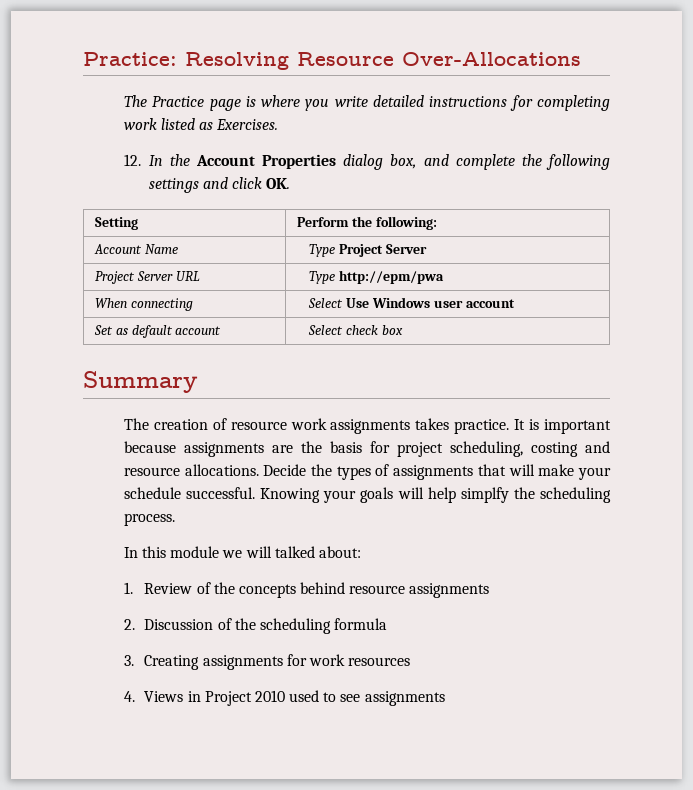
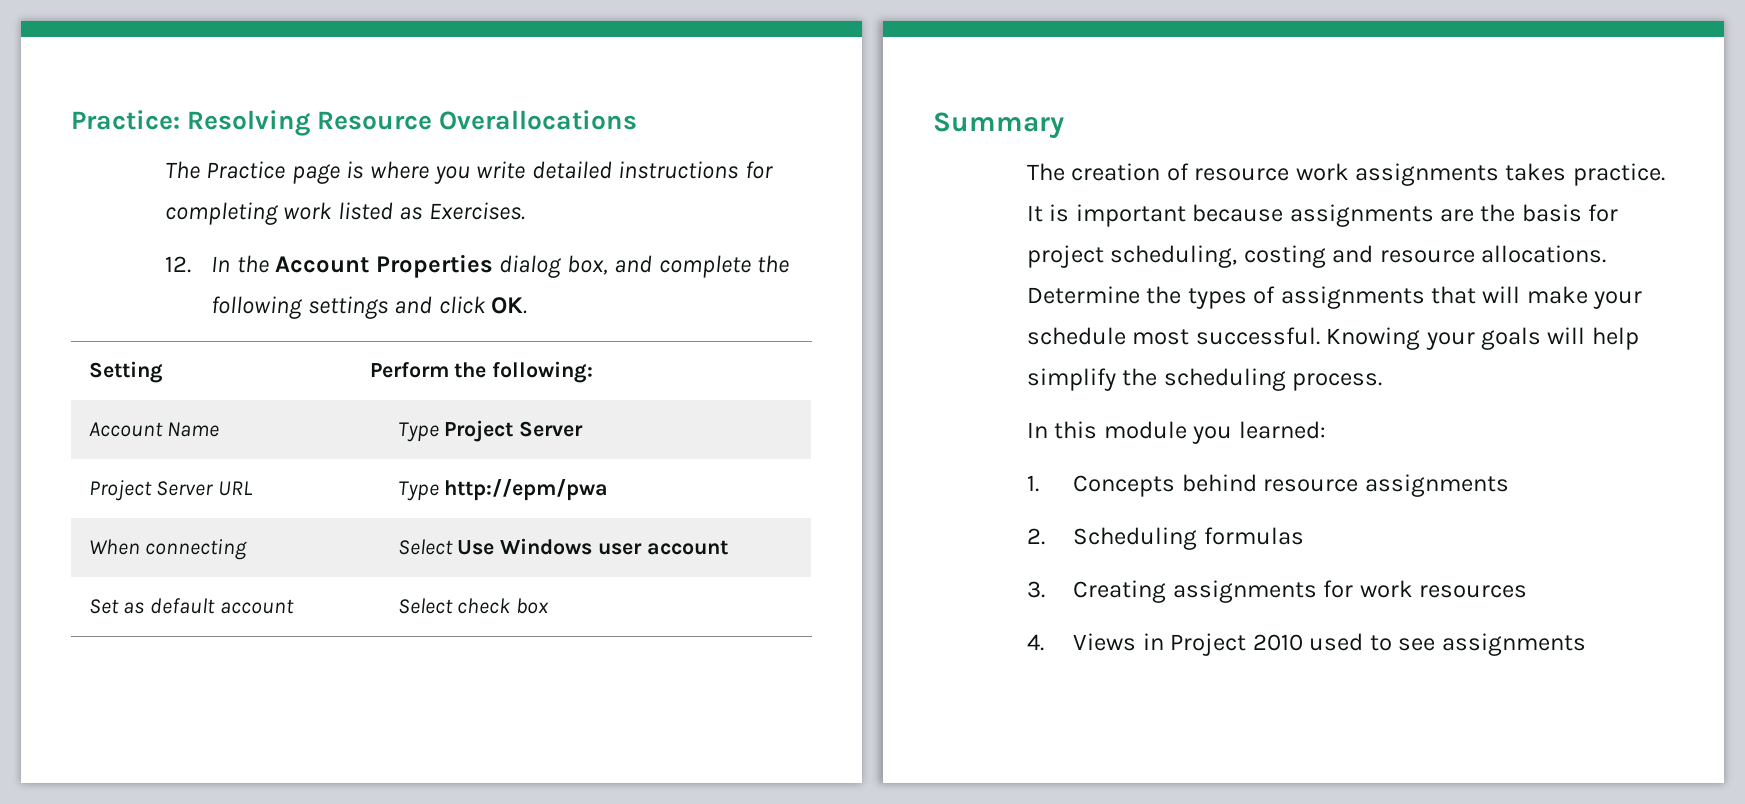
[402,52,581,66] Over-Allocations -> [439,110,638,130] Overallocations
[263,464,307,476] Decide -> [1026,286,1140,304] Determine
(181, 493) none -> [1132,329,1190,345] most
[460,487,509,503] simplfy -> [1026,368,1116,391] simplify
[222,546,362,558] [123,582,296,598] we will talked about: // 1. Review of the concepts -> [1192,421,1326,444] [1026,475,1176,497] you learned: // 1. Concepts
[144,618,388,634] Discussion of the scheduling formula -> [1073,527,1304,550] Scheduling formulas

